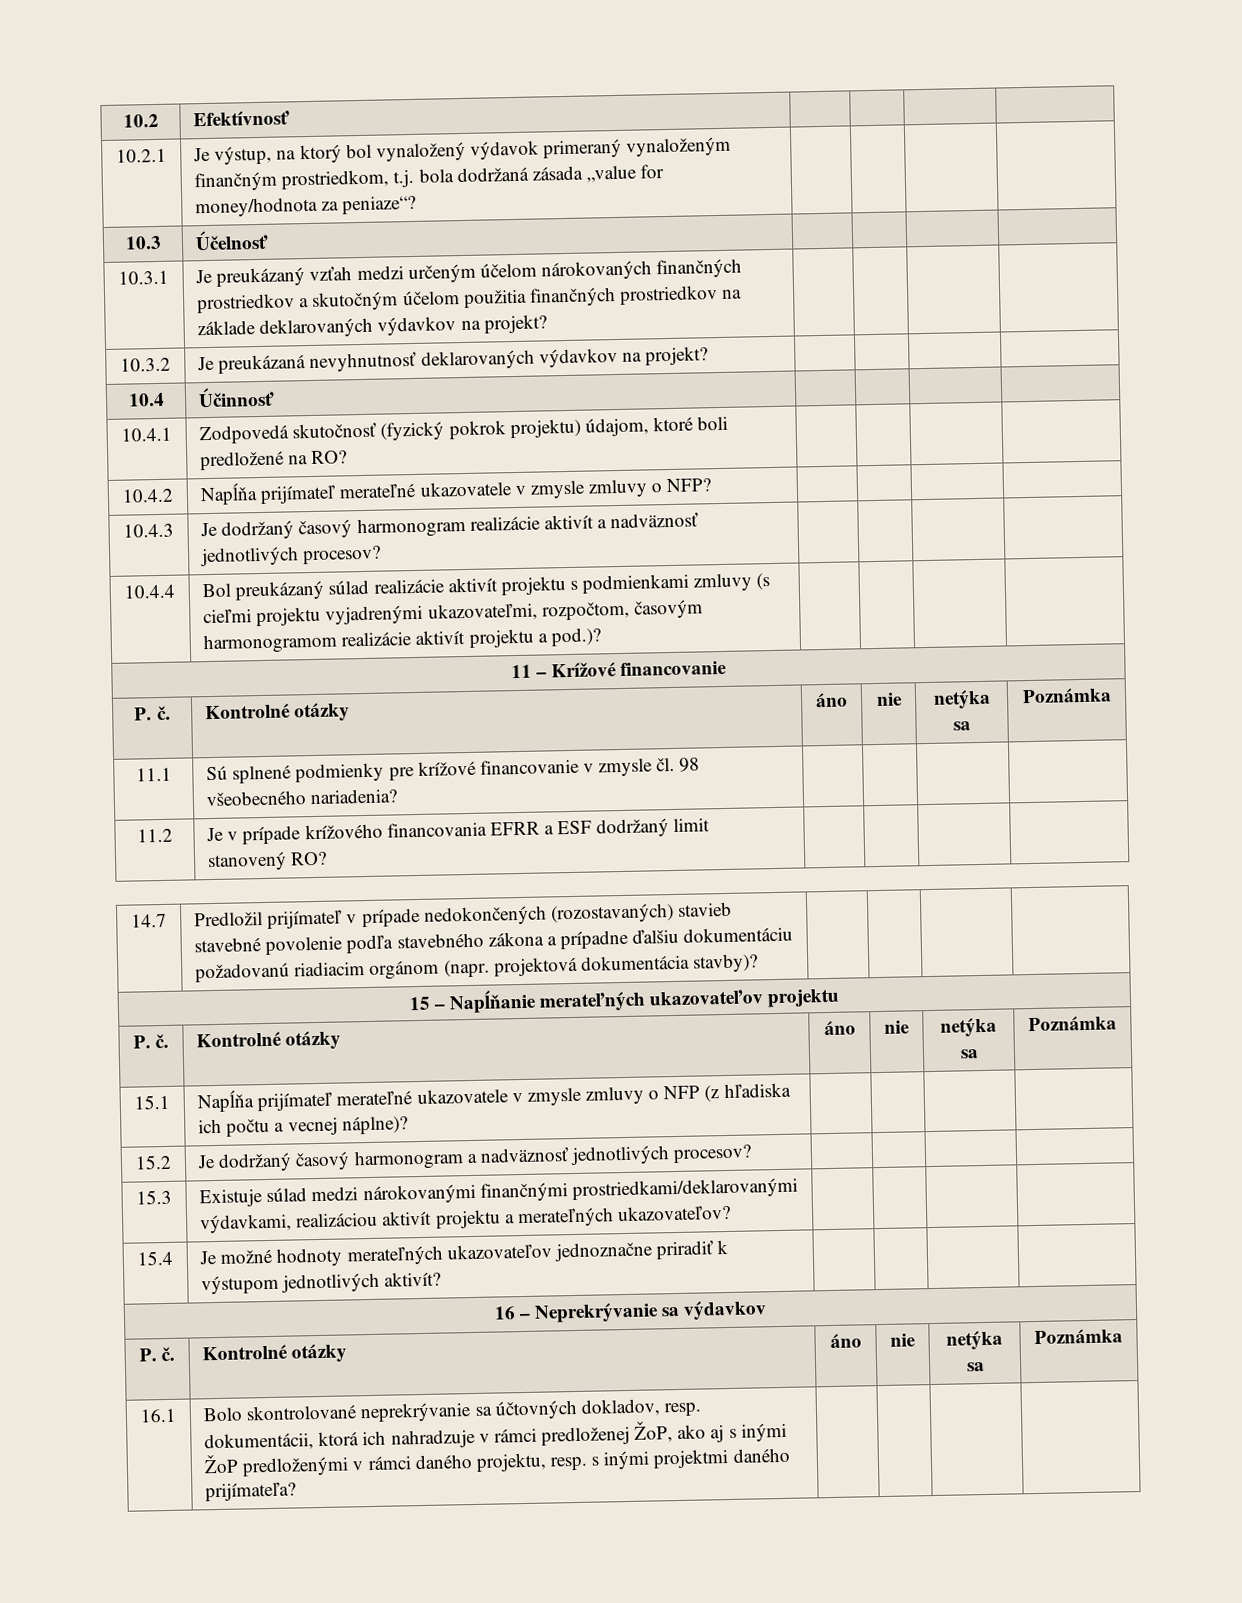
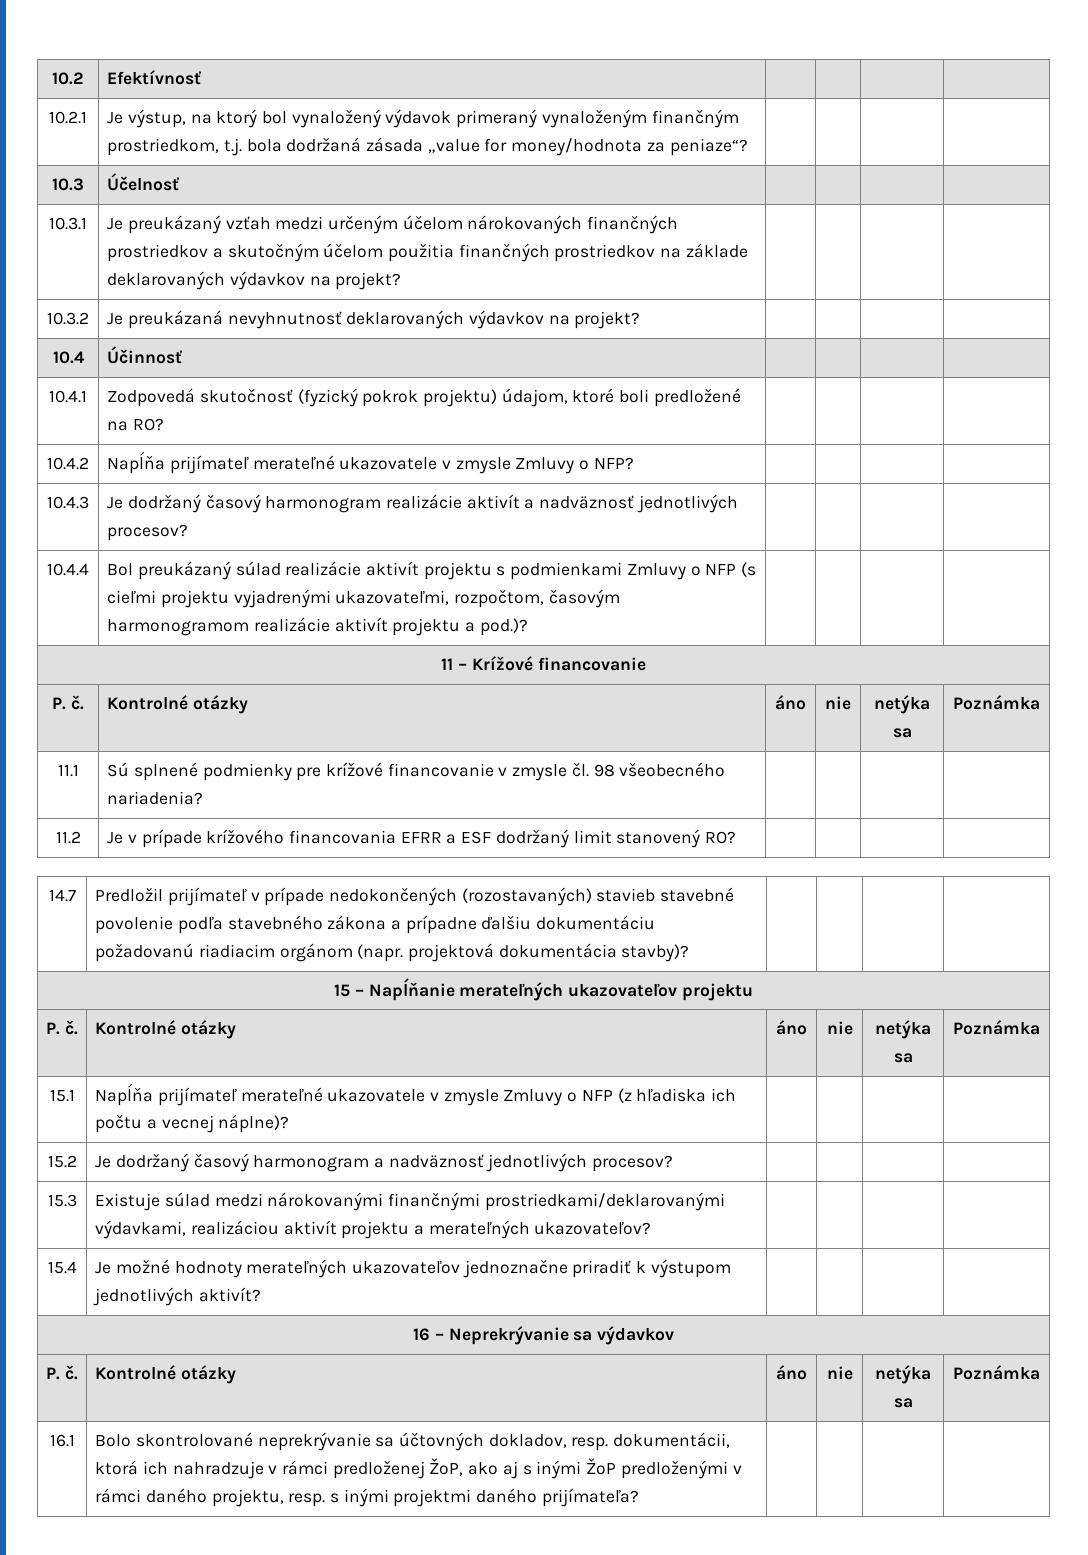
[588,479,649,498] zmluvy -> [515,457,575,474] Zmluvy
[693,573,753,592] zmluvy -> [626,563,737,580] Zmluvy o NFP
[585,1086,645,1105] zmluvy -> [503,1089,563,1106] Zmluvy

